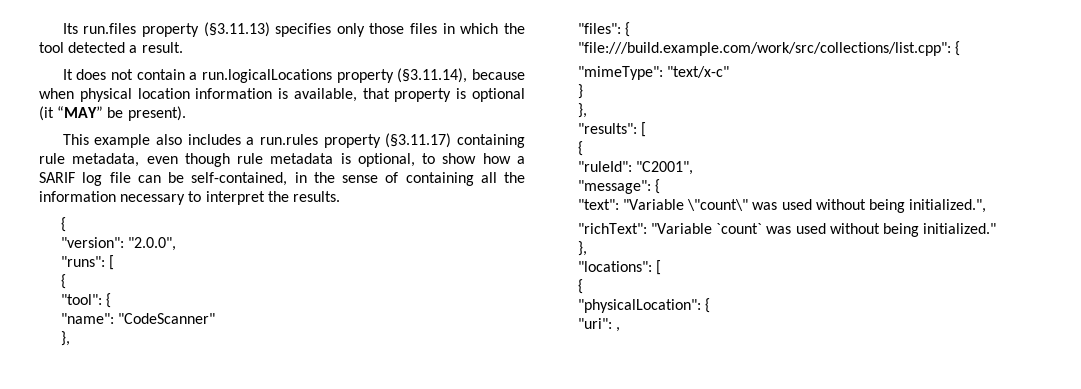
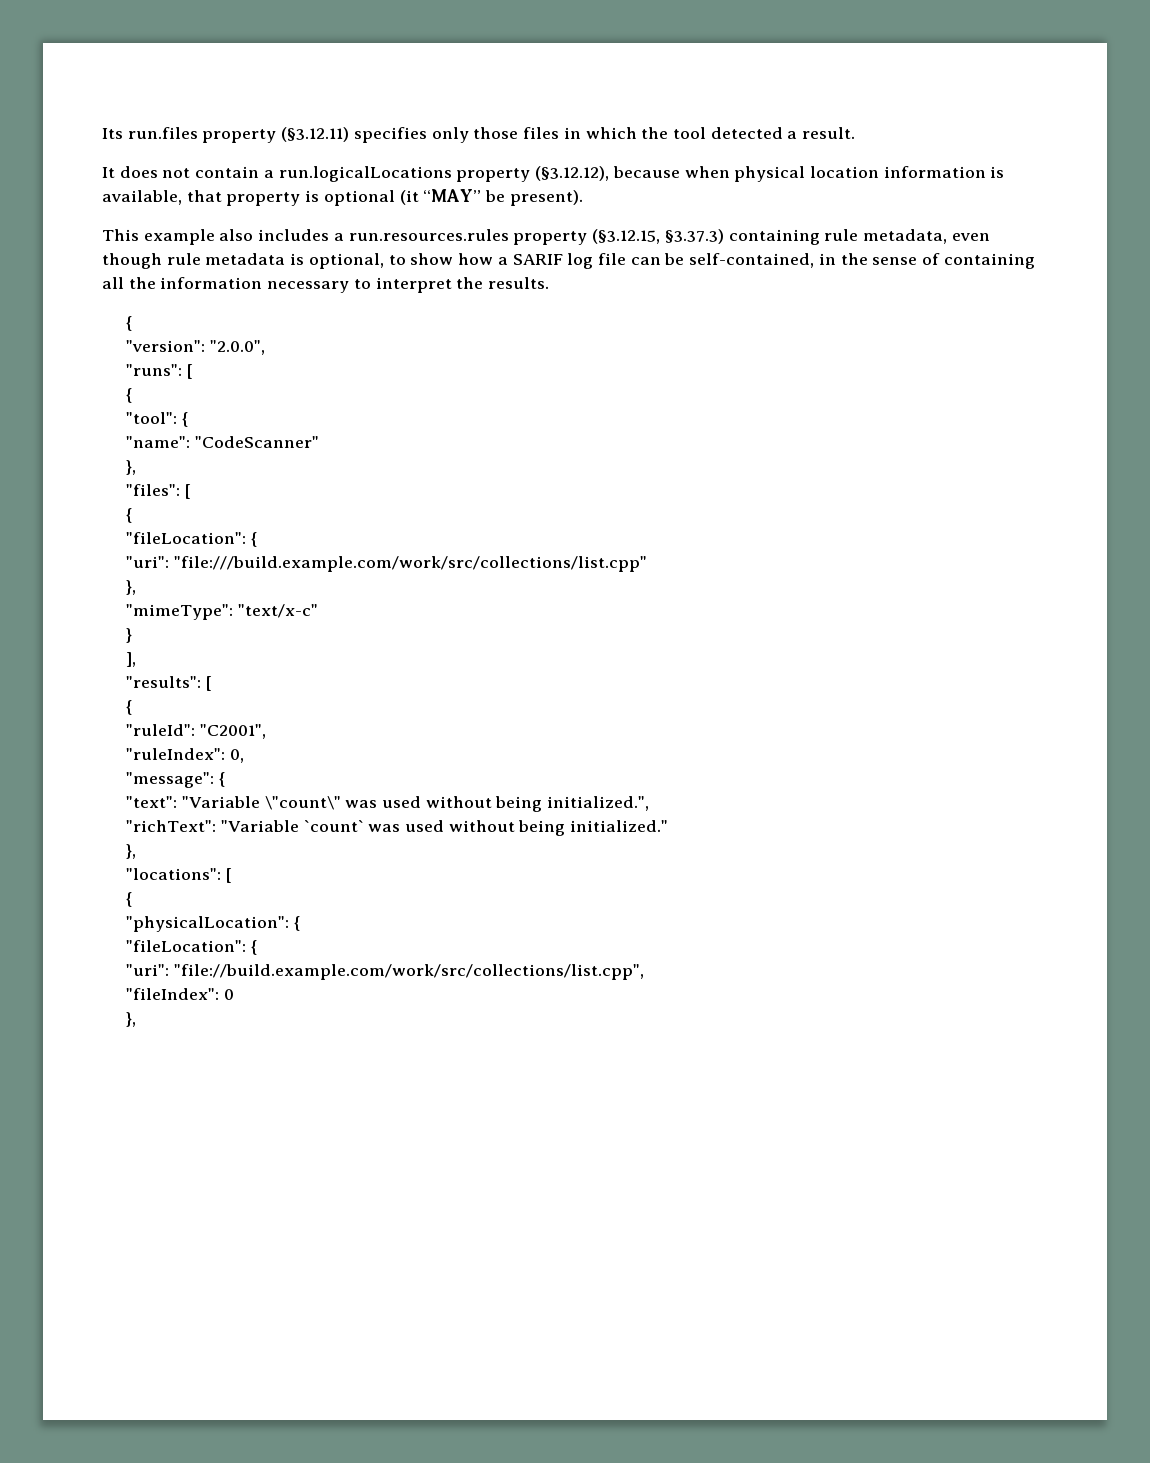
[203,22,270,37] (§3.11.13) -> [281,127,350,142] (§3.12.11)
[397,68,468,83] (§3.11.14), -> [535,166,610,181] (§3.12.12),
[259,133,452,148] run.rules property (§3.11.17) -> [348,229,724,245] run.resources.rules property (§3.12.15, §3.37.3)
[625,22,631,37] [577,41,961,56] { // "file:///build.example.com/work/src/collections/list.cpp": { -> [184,484,191,499] [126,508,133,523] [126,532,257,547] [126,556,647,572] [126,580,137,595] [ // { // "fileLocation": { // "uri": "file:///build.example.com/work/src/collections/list.cpp" // },
[577,103,587,118] }, -> [126,652,137,667] ],
(694, 168) none -> [126,748,244,763] // "ruleIndex": 0,
[577,318,621,332] // "uri": , -> [126,940,257,955] [126,964,644,980] [126,988,234,1000] [126,1012,137,1027] // "fileLocation": { // "uri": "file://build.example.com/work/src/collections/list.cpp", // "fileIndex": 0 // },

